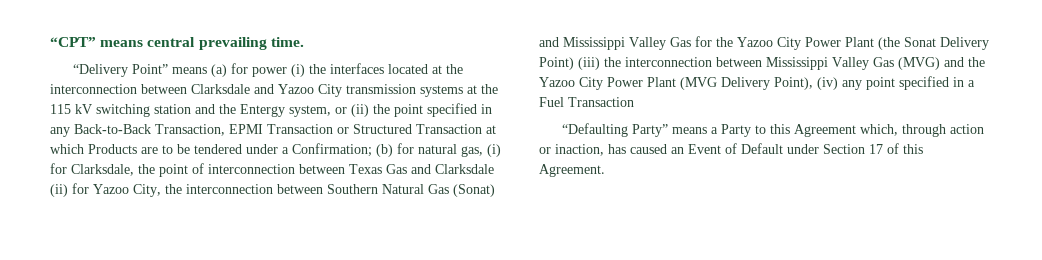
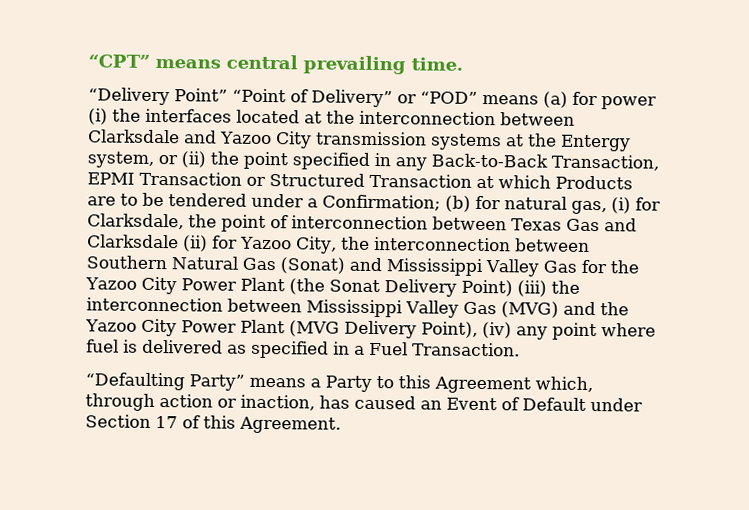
(168, 69) none -> [232,88,478,108] “Point of Delivery” or “POD”
[50,104,236,117] 115 kV switching station and the -> (557, 140) none
(895, 83) none -> [600,323,656,337] [86,339,247,354] where fuel is delivered as
[568,97,634,107] Transaction -> [412,342,520,357] Transaction.

